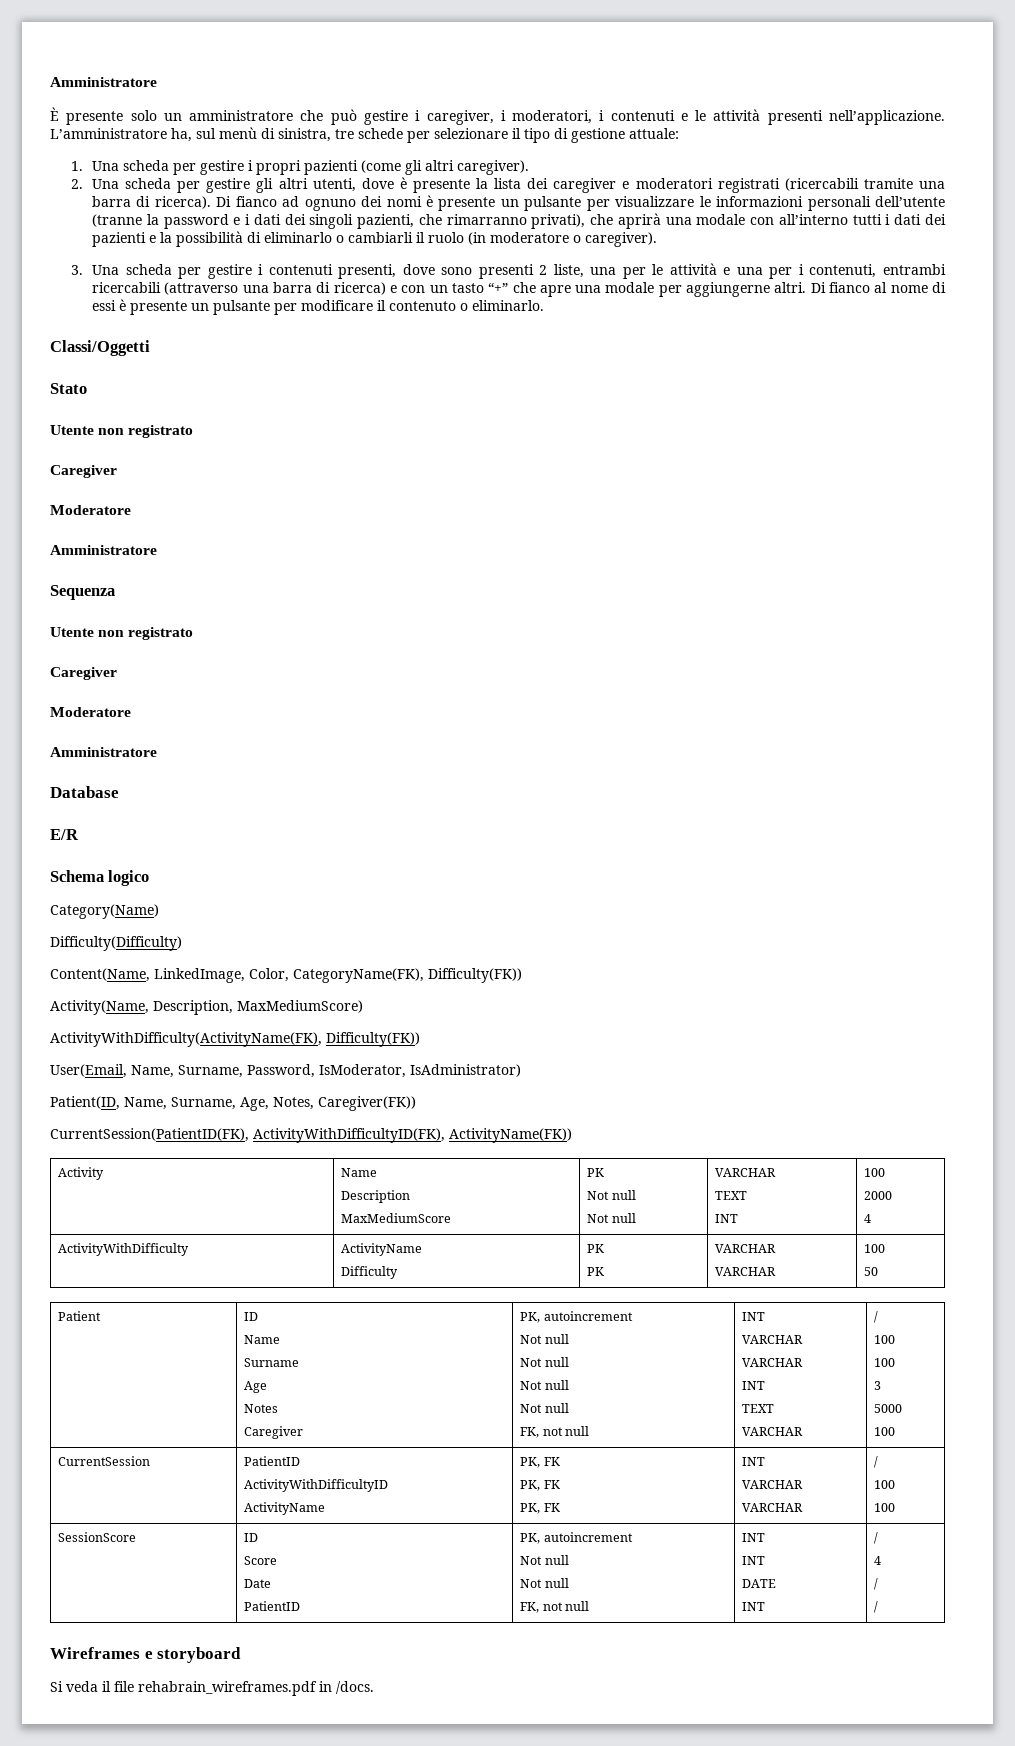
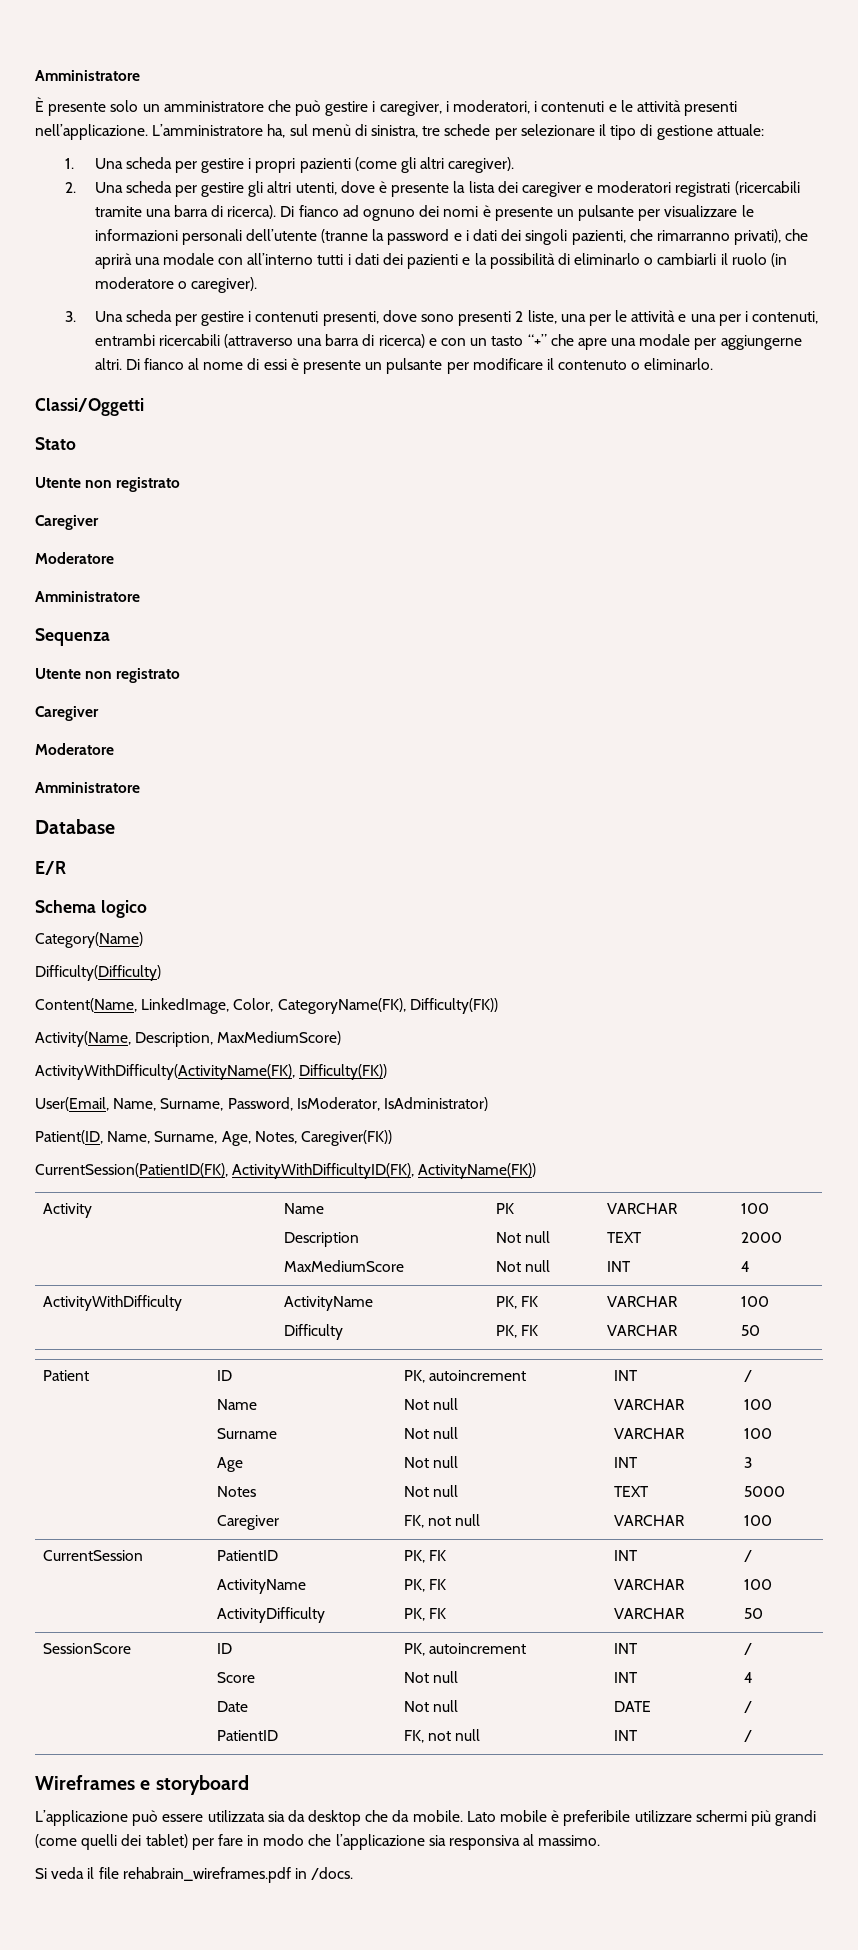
[587,1244,605,1253] [587,1267,605,1276] PK // PK -> [495,1296,538,1309] [495,1325,538,1338] PK, FK // PK, FK
[244,1479,389,1492] [244,1502,326,1515] ActivityWithDifficultyID // ActivityName -> [216,1579,306,1594] [216,1607,325,1623] ActivityName // ActivityDifficulty
[874,1503,896,1512] 100 -> [743,1608,763,1619] 50
(242, 1655) none -> [35,1810,817,1826] [35,1834,601,1850] // L’applicazione può essere utilizzata sia da desktop che da mobile. Lato mobile è preferibile utilizzare schermi più grandi (come quelli dei tablet) per fare in modo che l’applicazione sia responsiva al massimo.

